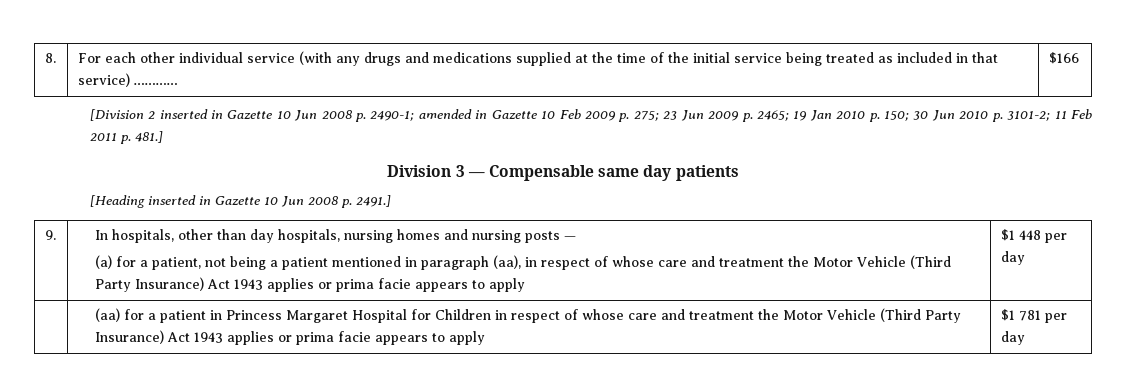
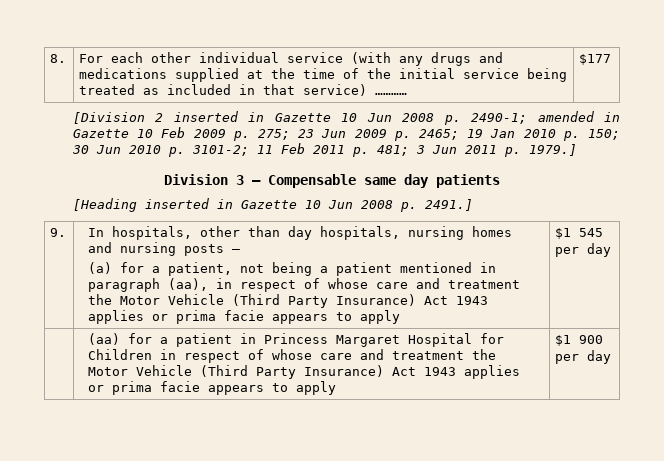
[1048,52,1079,64] $166 -> [579,54,612,65] $177
[134,131,163,143] 481.] -> [376,144,577,157] 481; 3 Jun 2011 p. 1979.]
[1018,230,1041,240] 448 -> [579,228,604,237] 545
[1018,310,1041,321] 781 -> [579,335,604,344] 900

